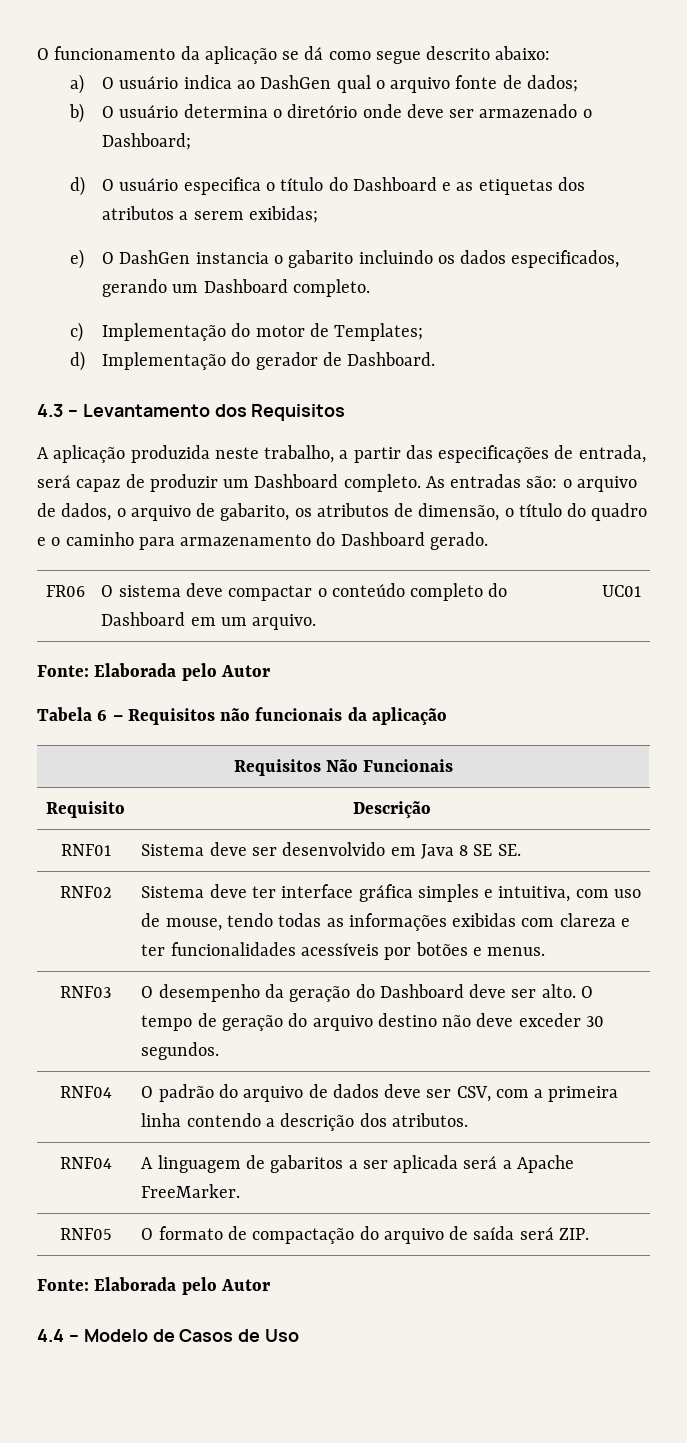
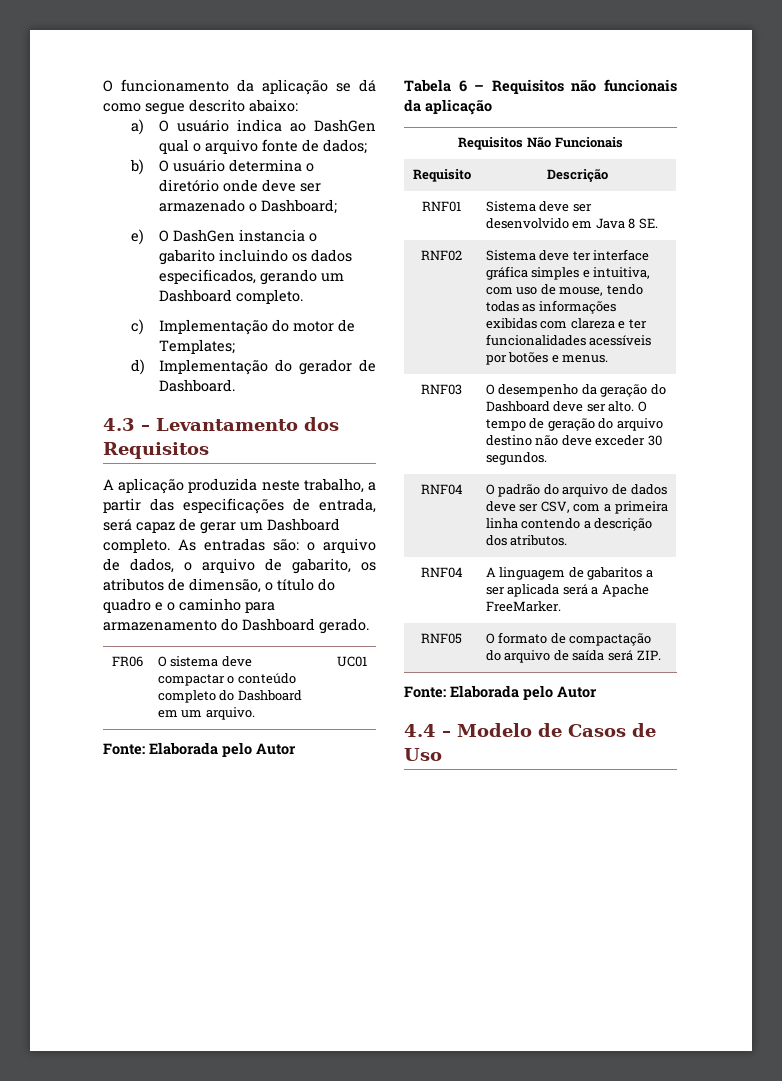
[69,176,585,196] [102,206,318,223] // d) O usuário especifica o título do Dashboard e as etiquetas dos atributos a serem exibidas; -> (337, 206) none
[149,474,218,492] produzir -> [200,522,236,534] gerar
[473,844,493,856] SE -> (636, 223) none

